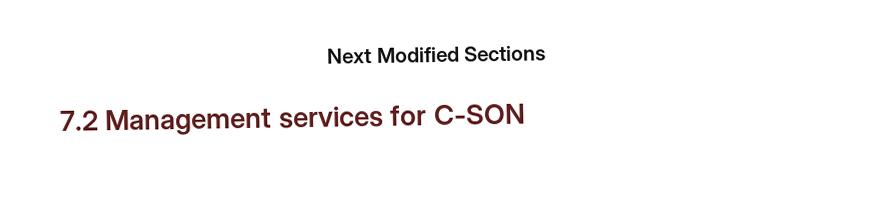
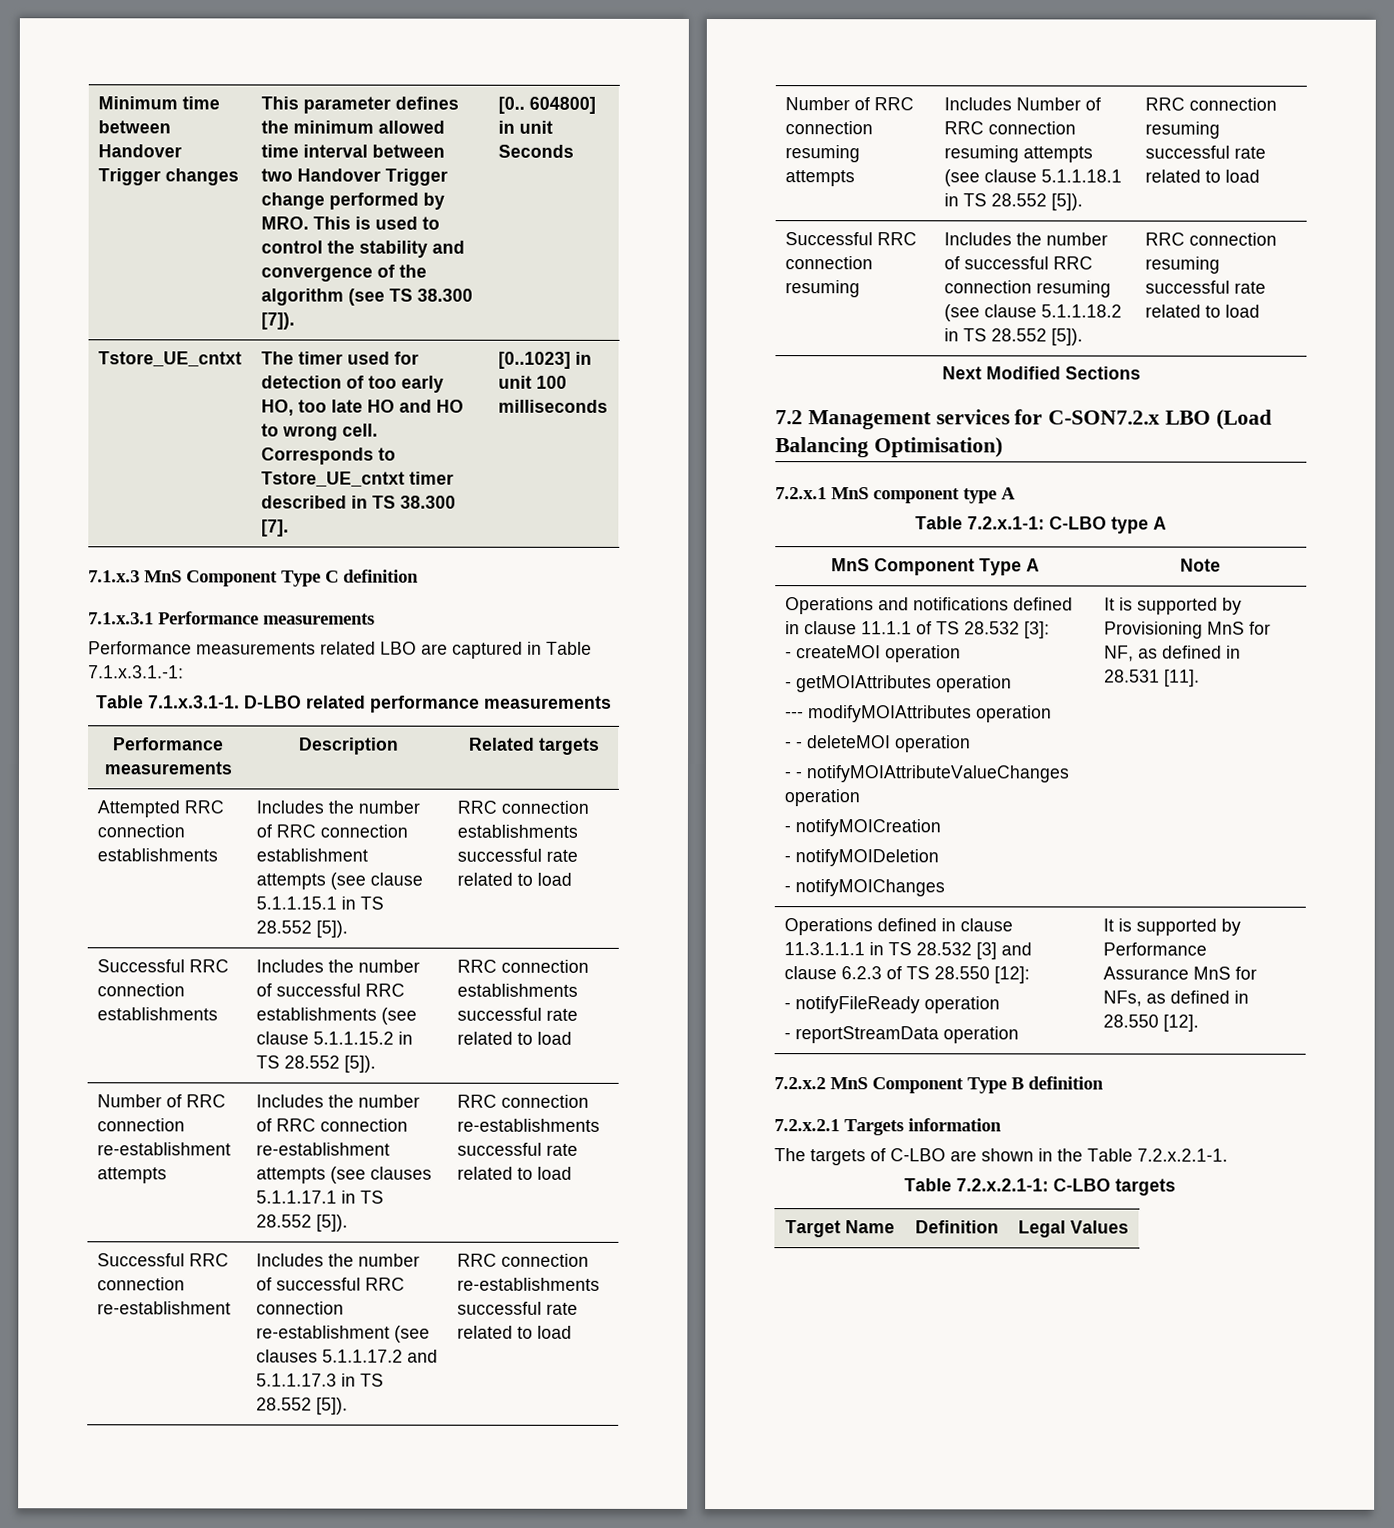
(326, 56) none -> [97,96,220,110] [97,120,171,134] [97,144,182,158] [97,168,239,186] [260,96,459,114] [260,120,445,134] [260,144,445,158] [260,168,448,186] [260,192,445,210] [260,216,440,230] [260,240,465,258] [260,264,427,282] [260,288,473,306] [260,312,295,330] [497,96,596,114] [497,120,553,134] [497,144,574,158] [97,351,242,367] [260,351,419,365] [260,375,444,393] [260,399,464,416] [260,423,378,441] [260,447,396,465] [260,471,454,487] [260,495,456,509] [260,519,289,537] [497,351,592,369] [497,375,567,389] [497,399,608,413] [88,569,419,587] [88,611,375,625] [88,641,592,659] [88,665,184,679] [96,695,612,713] [113,737,224,751] [103,761,233,775] [298,737,399,755] [468,737,600,755] [96,800,224,818] [96,824,185,838] [96,848,218,862] [255,800,420,814] [255,824,408,838] [255,848,368,862] [255,872,423,890] [255,896,384,910] [255,920,348,938] [456,800,589,814] [456,824,578,838] [456,848,578,862] [456,872,572,886] [96,959,229,973] [96,983,185,997] [96,1007,218,1021] [255,959,420,973] [255,983,405,997] [255,1007,417,1025] [255,1031,413,1045] [255,1055,376,1073] [456,959,589,973] [456,983,578,997] [456,1007,578,1021] [456,1031,572,1045] [96,1094,226,1108] [96,1118,185,1132] [96,1142,231,1156] [96,1167,167,1184] [255,1094,420,1108] [255,1118,408,1132] [255,1142,390,1156] [255,1166,432,1184] [255,1190,384,1204] [255,1214,348,1232] [456,1094,589,1108] [456,1118,600,1132] [456,1142,578,1156] [456,1166,572,1180] [96,1253,229,1267] [96,1277,185,1291] [96,1301,231,1315] [255,1253,420,1267] [255,1277,405,1291] [255,1301,344,1315] [255,1325,430,1343] [255,1349,438,1363] [255,1373,384,1387] [255,1397,348,1415] [456,1253,589,1267] [456,1277,600,1291] [456,1301,578,1315] [456,1325,572,1339] [784,97,914,111] [784,121,873,135] [784,145,860,163] [784,170,855,187] [943,97,1101,111] [943,121,1076,135] [943,145,1093,163] [943,169,1122,187] [943,193,1083,211] [1144,97,1277,111] [1144,121,1220,139] [1144,145,1266,159] [1144,169,1260,183] [784,232,917,246] [784,256,873,270] [784,280,860,298] [943,232,1108,246] [943,256,1093,270] [943,280,1111,298] [943,304,1122,322] [943,328,1083,346] [1144,232,1277,246] [1144,256,1220,274] [1144,280,1266,294] [1144,304,1260,318] Minimum time between Handover Trigger changes | This parameter defines the minimum allowed time interval between two Handover Trigger change performed by MRO. This is used to control the stability and convergence of the algorithm (see TS 38.300 [7]). | [0.. 604800] in unit Seconds // Tstore_UE_cntxt | The timer used for detection of too early HO, too late HO and HO to wrong cell. Corresponds to Tstore_UE_cntxt timer described in TS 38.300 [7]. | [0..1023] in unit 100 milliseconds // 7.1.x.3 MnS Component Type C definition // 7.1.x.3.1 Performance measurements // Performance measurements related LBO are captured in Table 7.1.x.3.1.-1: // Table 7.1.x.3.1-1. D-LBO related performance measurements // Performance measurements | Description | Related targets // Attempted RRC connection establishments | Includes the number of RRC connection establishment attempts (see clause 5.1.1.15.1 in TS 28.552 [5]). | RRC connection establishments successful rate related to load // Successful RRC connection establishments | Includes the number of successful RRC establishments (see clause 5.1.1.15.2 in TS 28.552 [5]). | RRC connection establishments successful rate related to load // Number of RRC connection re-establishment attempts | Includes the number of RRC connection re-establishment attempts (see clauses 5.1.1.17.1 in TS 28.552 [5]). | RRC connection re-establishments successful rate related to load // Successful RRC connection re-establishment | Includes the number of successful RRC connection re-establishment (see clauses 5.1.1.17.2 and 5.1.1.17.3 in TS 28.552 [5]). | RRC connection re-establishments successful rate related to load // Number of RRC connection resuming attempts | Includes Number of RRC connection resuming attempts (see clause 5.1.1.18.1 in TS 28.552 [5]). | RRC connection resuming successful rate related to load // Successful RRC connection resuming | Includes the number of successful RRC connection resuming (see clause 5.1.1.18.2 in TS 28.552 [5]). | RRC connection resuming successful rate related to load //
[432,103,526,126] C-SON -> [1048,409,1272,430] [775,437,1003,458] [775,487,1016,504] [915,516,1167,534] [831,558,1040,576] [1180,558,1221,572] [784,597,1073,615] [784,621,1050,639] [784,645,961,663] [784,675,1012,693] [784,705,1052,723] [784,735,971,753] [783,765,1069,783] [783,789,860,807] [783,819,941,837] [783,849,939,867] [783,879,945,897] [1103,597,1242,615] [1103,621,1271,639] [1103,645,1241,662] [1103,669,1200,687] [783,918,1013,936] [783,942,1032,960] [783,966,1030,984] [783,996,1000,1014] [783,1026,1019,1044] [1102,918,1241,936] [1102,942,1207,956] [1102,966,1257,980] [1102,990,1249,1007] [1102,1014,1199,1032] [774,1076,1104,1094] [774,1118,1002,1136] [774,1148,1228,1166] [904,1178,1176,1196] [785,1220,895,1238] [914,1220,999,1234] [1018,1220,1129,1238] C-SON7.2.x LBO (Load Balancing Optimisation) // 7.2.x.1 MnS component type A // Table 7.2.x.1-1: C-LBO type A // MnS Component Type A | Note // Operations and notifications defined in clause 11.1.1 of TS 28.532 [3]: // - createMOI operation // - getMOIAttributes operation // --- modifyMOIAttributes operation // - - deleteMOI operation // - - notifyMOIAttributeValueChanges operation // - notifyMOICreation // - notifyMOIDeletion // - notifyMOIChanges | It is supported by Provisioning MnS for NF, as defined in 28.531 [11]. // Operations defined in clause 11.3.1.1.1 in TS 28.532 [3] and clause 6.2.3 of TS 28.550 [12]: // - notifyFileReady operation // - reportStreamData operation | It is supported by Performance Assurance MnS for NFs, as defined in 28.550 [12]. // 7.2.x.2 MnS Component Type B definition // 7.2.x.2.1 Targets information // The targets of C-LBO are shown in the Table 7.2.x.2.1-1. // Table 7.2.x.2.1-1: C-LBO targets // Target Name | Definition | Legal Values

